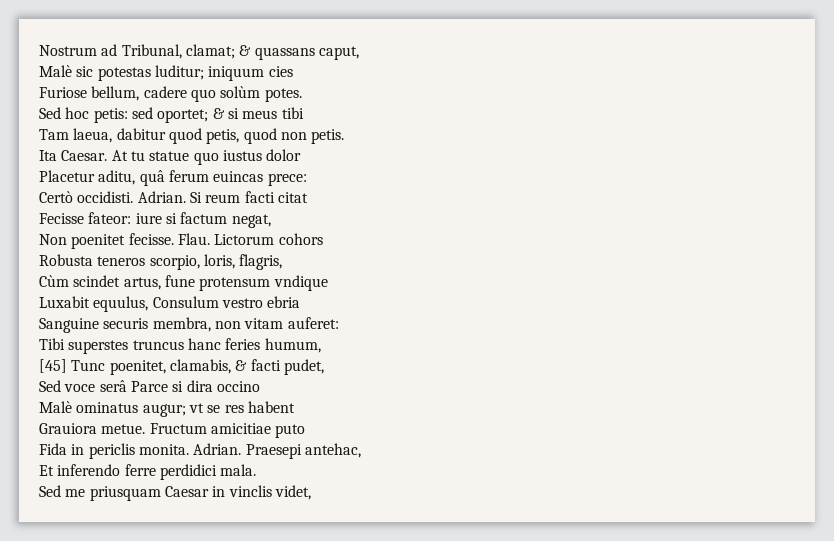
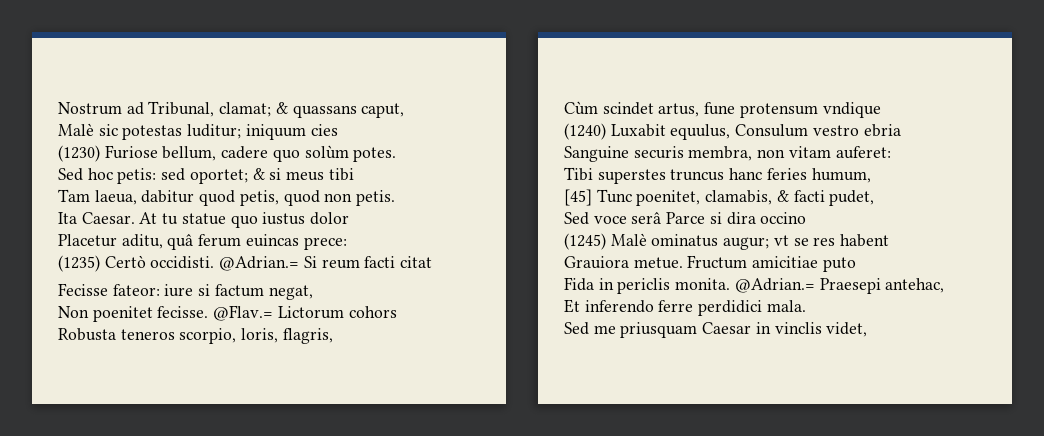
(293, 71) none -> [58,145,100,162] (1230)
(307, 179) none -> [58,255,100,272] (1235)
[137,191,186,203] Adrian. -> [219,256,300,271] @Adrian.=
[177,233,210,245] Flau. -> [213,305,274,321] @Flav.=
(328, 283) none -> [564,123,606,140] (1240)
(260, 386) none -> [564,233,606,250] (1245)
[193,443,242,455] Adrian. -> [734,278,815,293] @Adrian.=

